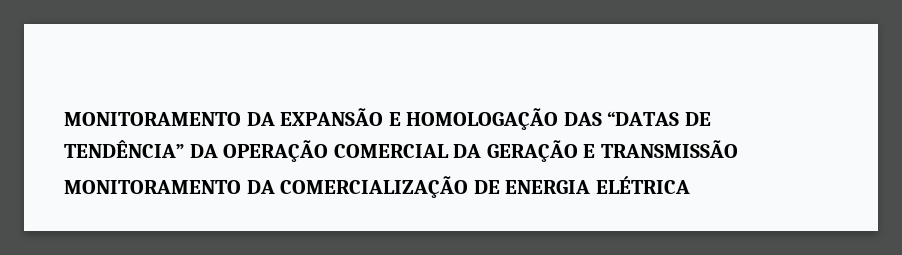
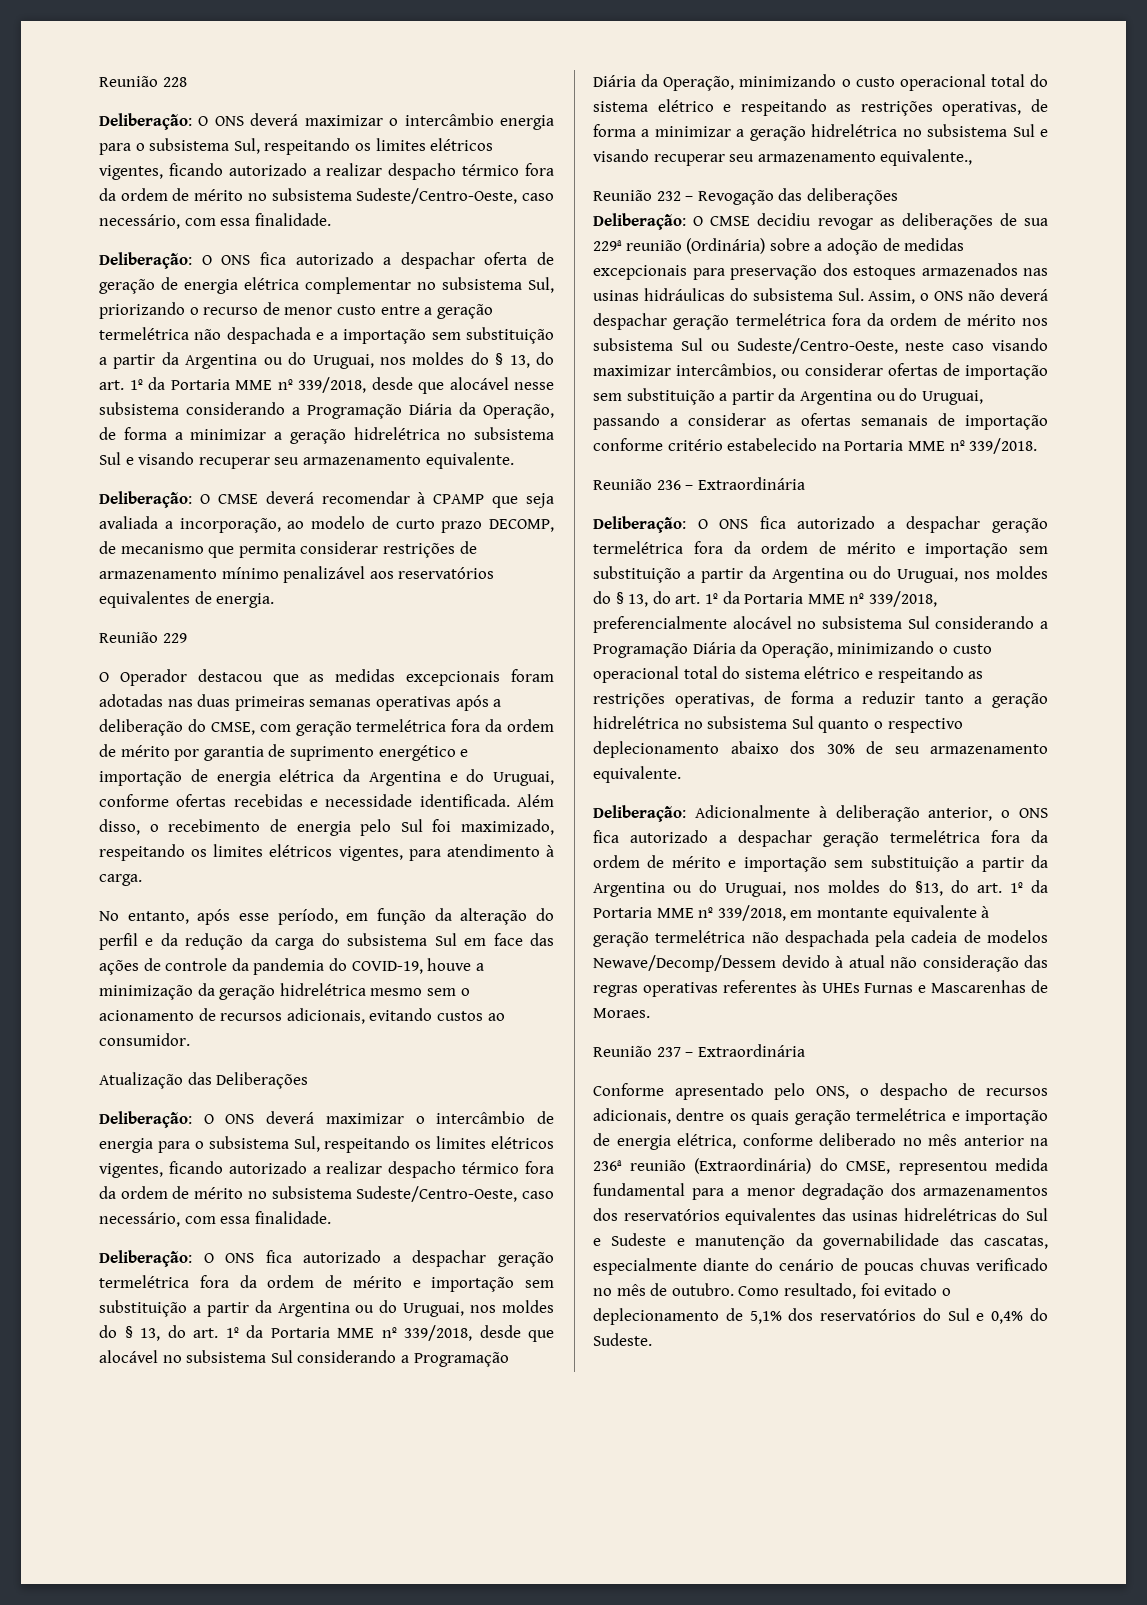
[64,108,711,130] [64,140,738,162] [64,176,690,198] MONITORAMENTO DA EXPANSÃO E HOMOLOGAÇÃO DAS “DATAS DE // TENDÊNCIA” DA OPERAÇÃO COMERCIAL DA GERAÇÃO E TRANSMISSÃO // MONITORAMENTO DA COMERCIALIZAÇÃO DE ENERGIA ELÉTRICA -> [99,76,187,87] [99,113,554,130] [99,138,494,155] [99,163,554,180] [99,188,554,204] [99,213,331,229] [99,252,554,269] [99,277,554,294] [99,302,493,319] [99,327,554,344] [99,352,555,369] [99,377,554,394] [99,402,554,419] [99,427,554,444] [99,452,514,469] [99,491,554,508] [99,516,554,533] [99,541,477,558] [99,566,495,583] [99,591,275,608] [99,632,187,643] [99,669,554,686] [99,694,502,711] [99,719,554,736] [99,744,469,761] [99,769,554,786] [99,794,554,807] [99,819,554,836] [99,844,554,861] [99,874,142,886] [99,908,554,925] [99,933,554,950] [99,958,484,975] [99,983,470,1000] [99,1008,505,1024] [99,1033,190,1046] [99,1072,309,1089] [99,1111,554,1128] [99,1136,554,1153] [99,1161,554,1178] [99,1186,554,1202] [99,1211,331,1227] [99,1250,554,1267] [99,1275,554,1292] [99,1300,555,1317] [99,1325,554,1342] [99,1350,509,1367] [593,74,1048,91] [593,99,1048,116] [593,124,1048,141] [593,149,973,166] [593,188,898,205] [593,213,1048,230] [593,238,965,255] [593,263,1048,280] [593,288,1048,304] [593,313,1048,330] [593,338,1048,354] [593,363,1048,380] [593,388,983,405] [593,413,1048,430] [593,438,1038,454] [593,477,805,490] [593,516,1048,533] [593,541,1048,558] [593,566,1048,583] [593,591,937,607] [593,616,1048,633] [593,641,992,658] [593,666,984,683] [593,691,1048,708] [593,716,963,733] [593,741,1048,758] [593,766,681,783] [593,805,1048,822] [593,830,1048,847] [593,855,1048,872] [593,880,1048,897] [593,905,990,922] [593,930,1048,947] [593,955,1048,972] [593,980,1048,997] [593,1008,650,1018] [593,1044,805,1057] [593,1083,1048,1100] [593,1108,1048,1125] [593,1133,1048,1150] [593,1158,1048,1175] [593,1183,1048,1200] [593,1208,1048,1225] [593,1233,1048,1250] [593,1258,1048,1275] [593,1283,951,1299] [593,1308,1048,1325] [593,1333,652,1346] Reunião 228 // Deliberação: O ONS deverá maximizar o intercâmbio energia para o subsistema Sul, respeitando os limites elétricos vigentes, ficando autorizado a realizar despacho térmico fora da ordem de mérito no subsistema Sudeste/Centro-Oeste, caso necessário, com essa finalidade. // Deliberação: O ONS fica autorizado a despachar oferta de geração de energia elétrica complementar no subsistema Sul, priorizando o recurso de menor custo entre a geração termelétrica não despachada e a importação sem substituição a partir da Argentina ou do Uruguai, nos moldes do § 13, do art. 1º da Portaria MME nº 339/2018, desde que alocável nesse subsistema considerando a Programação Diária da Operação, de forma a minimizar a geração hidrelétrica no subsistema Sul e visando recuperar seu armazenamento equivalente. // Deliberação: O CMSE deverá recomendar à CPAMP que seja avaliada a incorporação, ao modelo de curto prazo DECOMP, de mecanismo que permita considerar restrições de armazenamento mínimo penalizável aos reservatórios equivalentes de energia. // Reunião 229 // O Operador destacou que as medidas excepcionais foram adotadas nas duas primeiras semanas operativas após a deliberação do CMSE, com geração termelétrica fora da ordem de mérito por garantia de suprimento energético e importação de energia elétrica da Argentina e do Uruguai, conforme ofertas recebidas e necessidade identificada. Além disso, o recebimento de energia pelo Sul foi maximizado, respeitando os limites elétricos vigentes, para atendimento à carga. // No entanto, após esse período, em função da alteração do perfil e da redução da carga do subsistema Sul em face das ações de controle da pandemia do COVID-19, houve a minimização da geração hidrelétrica mesmo sem o acionamento de recursos adicionais, evitando custos ao consumidor. // Atualização das Deliberações // Deliberação: O ONS deverá maximizar o intercâmbio de energia para o subsistema Sul, respeitando os limites elétricos vigentes, ficando autorizado a realizar despacho térmico fora da ordem de mérito no subsistema Sudeste/Centro-Oeste, caso necessário, com essa finalidade. // Deliberação: O ONS fica autorizado a despachar geração termelétrica fora da ordem de mérito e importação sem substituição a partir da Argentina ou do Uruguai, nos moldes do § 13, do art. 1º da Portaria MME nº 339/2018, desde que alocável no subsistema Sul considerando a Programação Diária da Operação, minimizando o custo operacional total do sistema elétrico e respeitando as restrições operativas, de forma a minimizar a geração hidrelétrica no subsistema Sul e visando recuperar seu armazenamento equivalente., // Reunião 232 – Revogação das deliberações // Deliberação: O CMSE decidiu revogar as deliberações de sua 229ª reunião (Ordinária) sobre a adoção de medidas excepcionais para preservação dos estoques armazenados nas usinas hidráulicas do subsistema Sul. Assim, o ONS não deverá despachar geração termelétrica fora da ordem de mérito nos subsistema Sul ou Sudeste/Centro-Oeste, neste caso visando maximizar intercâmbios, ou considerar ofertas de importação sem substituição a partir da Argentina ou do Uruguai, passando a considerar as ofertas semanais de importação conforme critério estabelecido na Portaria MME nº 339/2018. // Reunião 236 – Extraordinária // Deliberação: O ONS fica autorizado a despachar geração termelétrica fora da ordem de mérito e importação sem substituição a partir da Argentina ou do Uruguai, nos moldes do § 13, do art. 1º da Portaria MME nº 339/2018, preferencialmente alocável no subsistema Sul considerando a Programação Diária da Operação, minimizando o custo operacional total do sistema elétrico e respeitando as restrições operativas, de forma a reduzir tanto a geração hidrelétrica no subsistema Sul quanto o respectivo deplecionamento abaixo dos 30% de seu armazenamento equivalente. // Deliberação: Adicionalmente à deliberação anterior, o ONS fica autorizado a despachar geração termelétrica fora da ordem de mérito e importação sem substituição a partir da Argentina ou do Uruguai, nos moldes do §13, do art. 1º da Portaria MME nº 339/2018, em montante equivalente à geração termelétrica não despachada pela cadeia de modelos Newave/Decomp/Dessem devido à atual não consideração das regras operativas referentes às UHEs Furnas e Mascarenhas de Moraes. // Reunião 237 – Extraordinária // Conforme apresentado pelo ONS, o despacho de recursos adicionais, dentre os quais geração termelétrica e importação de energia elétrica, conforme deliberado no mês anterior na 236ª reunião (Extraordinária) do CMSE, representou medida fundamental para a menor degradação dos armazenamentos dos reservatórios equivalentes das usinas hidrelétricas do Sul e Sudeste e manutenção da governabilidade das cascatas, especialmente diante do cenário de poucas chuvas verificado no mês de outubro. Como resultado, foi evitado o deplecionamento de 5,1% dos reservatórios do Sul e 0,4% do Sudeste.

